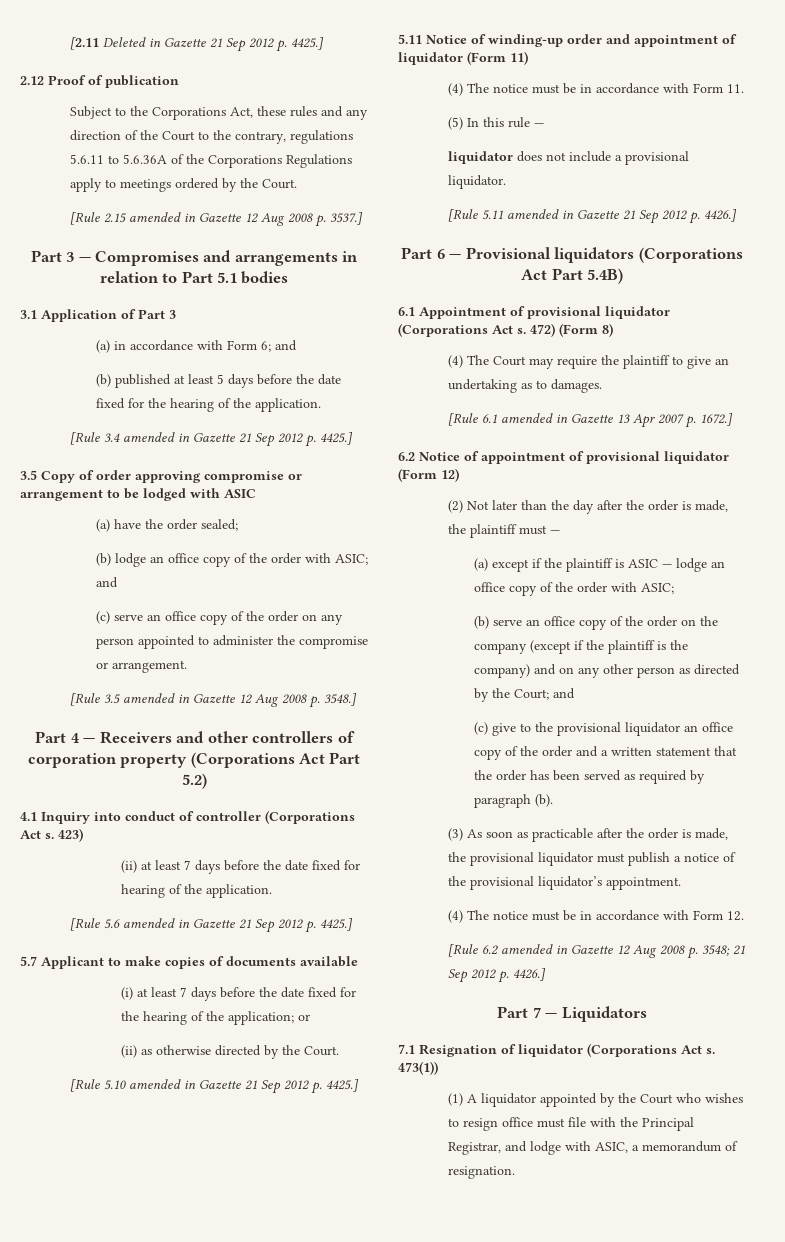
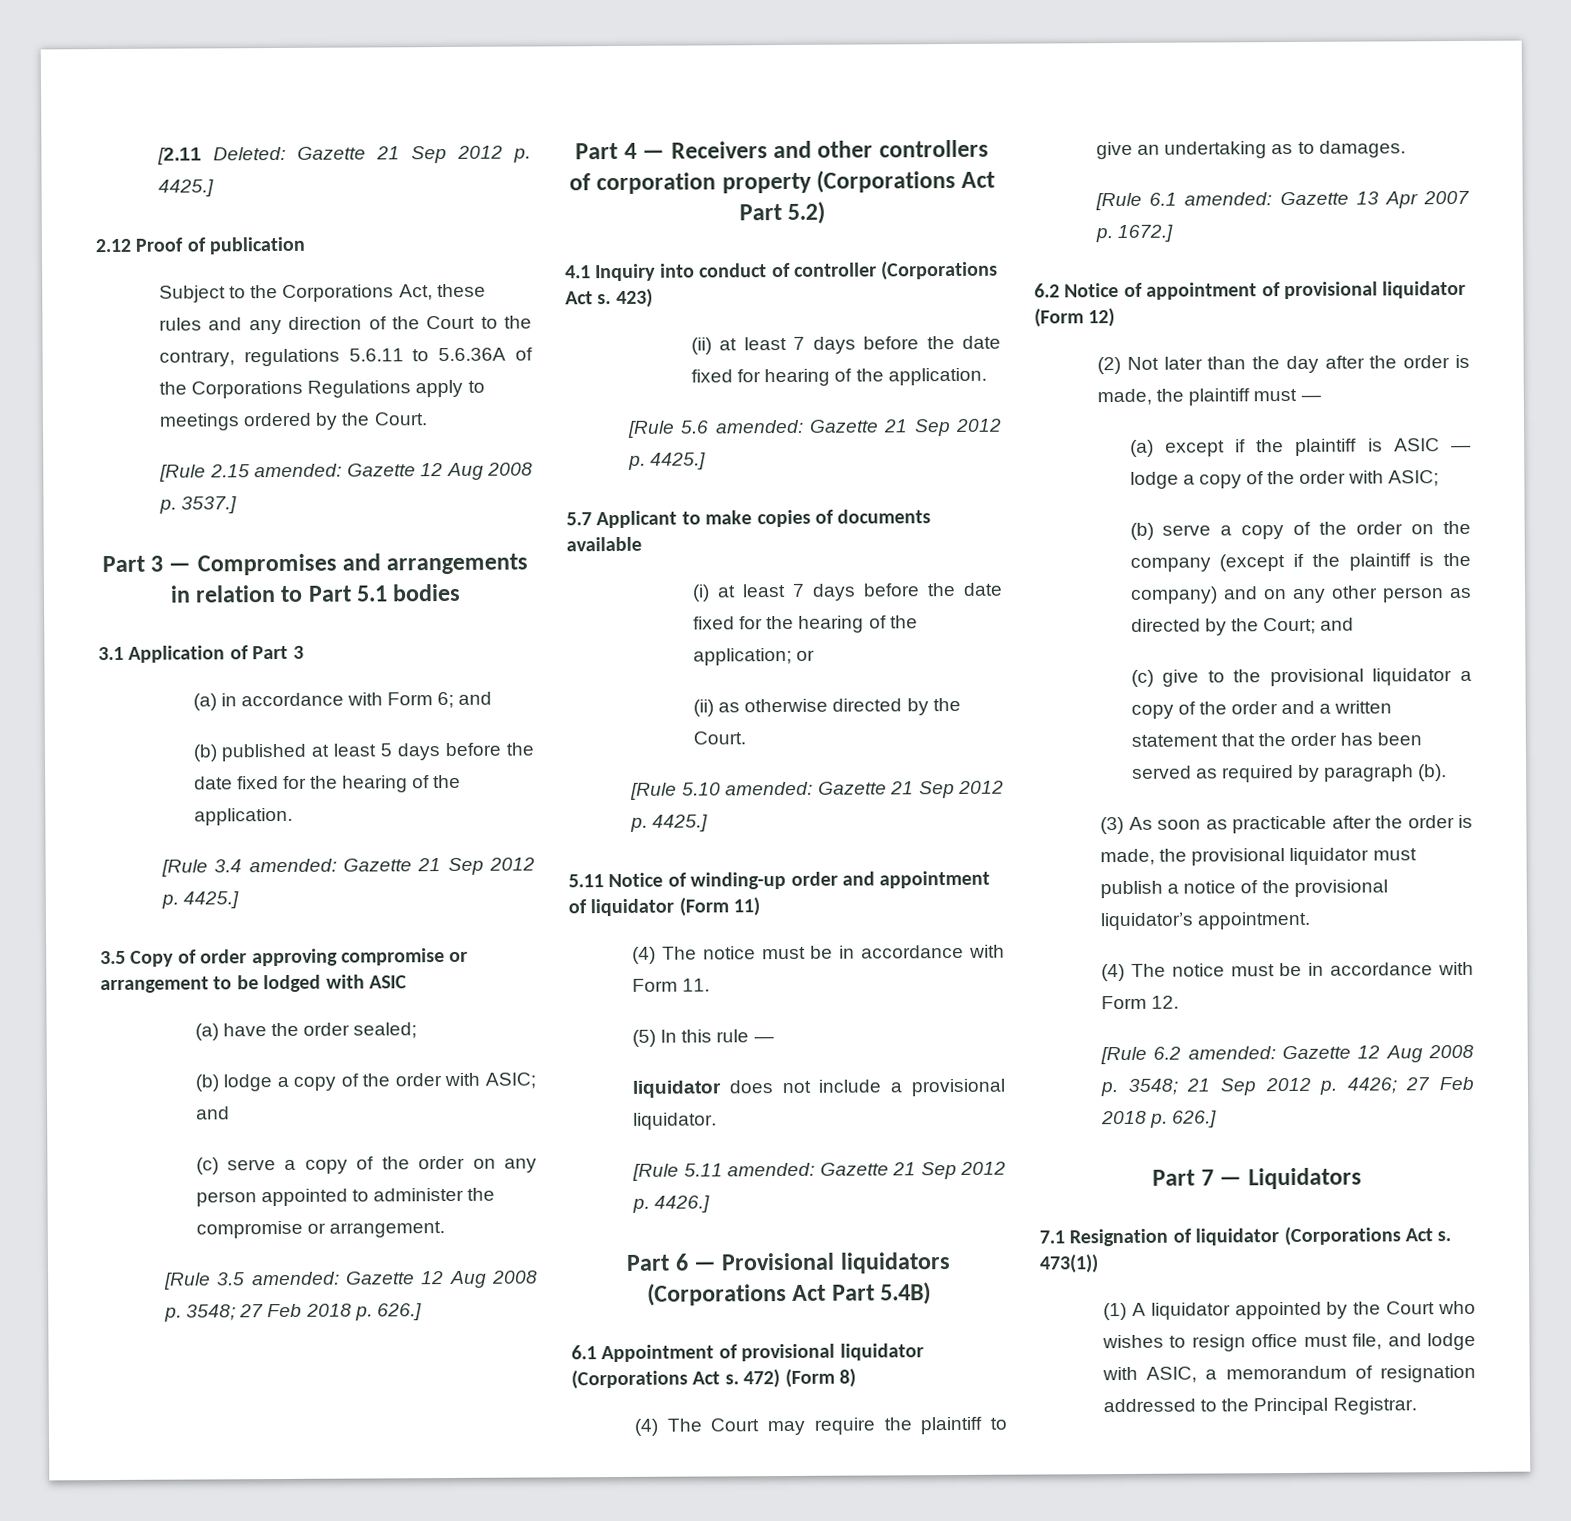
[103,37,162,47] Deleted in -> [212,146,286,161] Deleted:
[129,212,197,222] amended in -> [253,463,342,478] amended:
[123,432,191,442] amended in -> [248,858,337,873] amended:
[149,553,199,563] an office -> [276,1076,289,1088] a
[146,611,196,621] an office -> [284,1159,297,1170] a
[123,693,358,708] amended in Gazette 12 Aug 2008 p. 3548.] -> [251,1270,539,1289] [163,1303,422,1322] amended: Gazette 12 Aug 2008 p. 3548; 27 Feb 2018 p. 626.]
[123,918,191,928] amended in -> [714,419,804,434] amended:
[129,1079,197,1089] amended in -> [724,781,813,796] amended:
[507,209,575,219] amended in -> [726,1162,815,1177] amended:
[501,413,569,423] amended in -> [1184,192,1273,206] amended:
[710,561,725,568] [473,582,505,592] an office -> [1182,474,1195,485] a
[525,616,575,626] an office -> [1220,525,1233,536] a
[683,722,733,732] an office -> [1460,670,1472,681] a
[501,944,569,954] amended in -> [1187,1046,1276,1060] amended:
[513,968,547,981] 4426.] -> [1346,1076,1474,1094] [1100,1110,1218,1128] 4426; 27 Feb 2018 p. 626.]
[568,1117,695,1131] [448,1142,502,1155] file with the Principal Registrar, -> [1352,1333,1383,1350] file,
[448,1166,516,1179] resignation. -> [1380,1364,1476,1383] [1102,1397,1417,1416] resignation addressed to the Principal Registrar.

